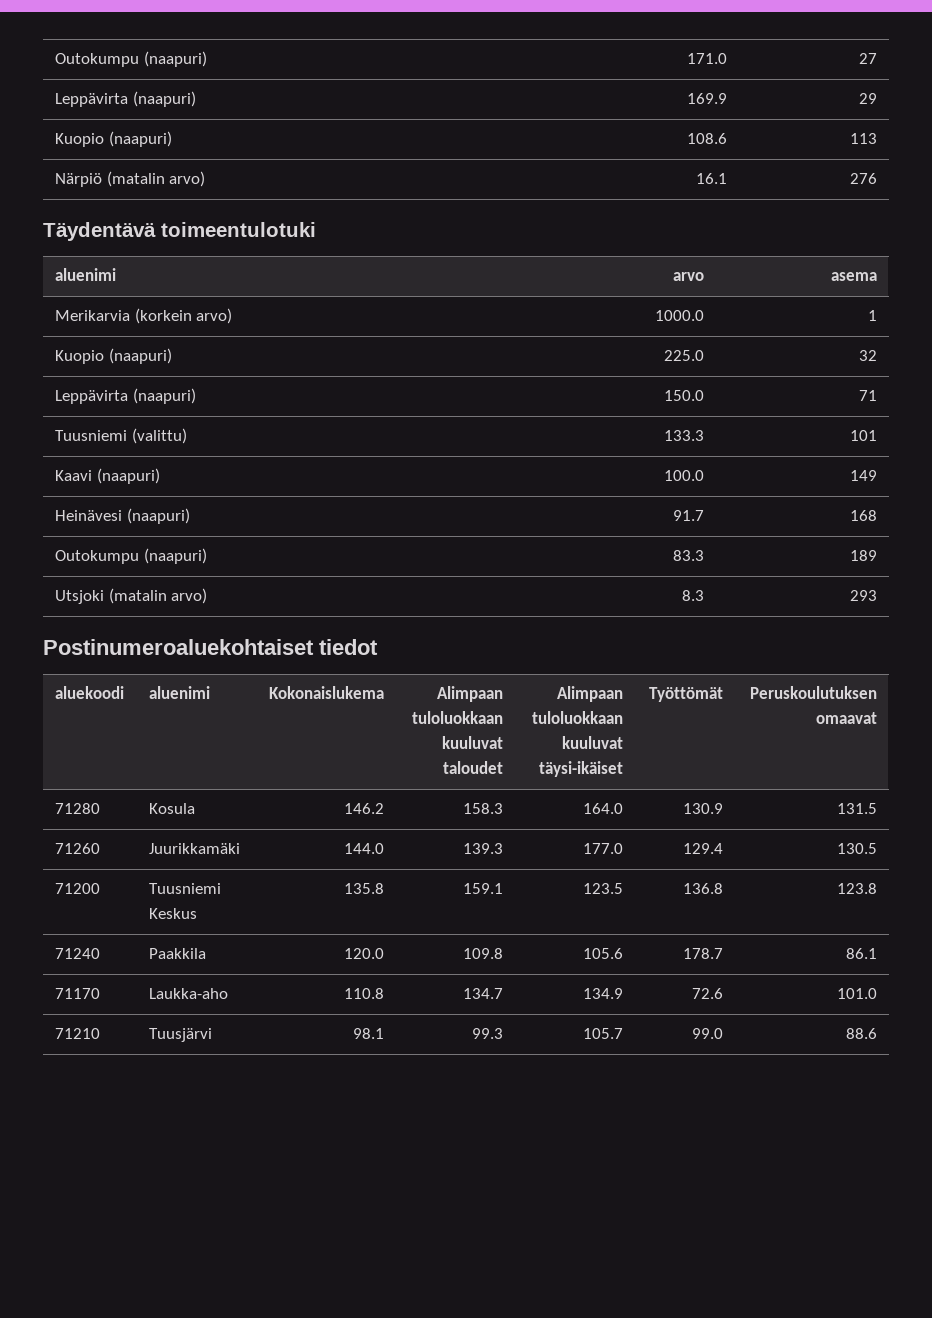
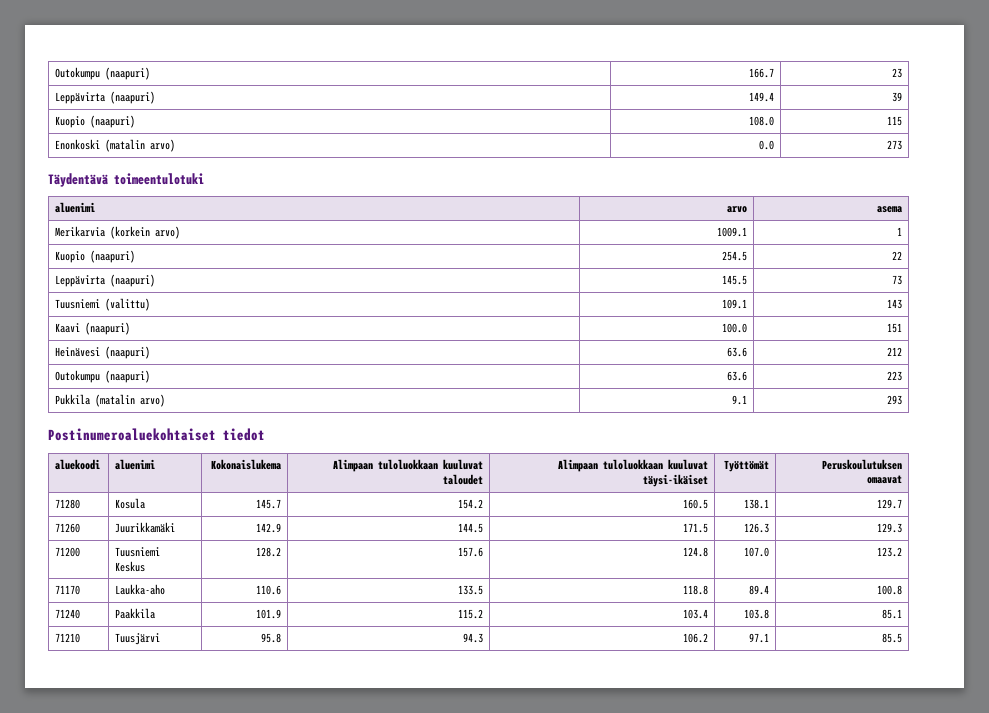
[55,51,207,67] [686,53,727,64] [858,53,877,64] [55,91,196,107] [686,93,727,104] [858,93,877,104] [55,131,172,147] [686,133,727,144] [849,133,877,144] [55,171,206,187] [695,173,727,184] [849,173,877,184] Outokumpu (naapuri) | 171.0 | 27 // Leppävirta (naapuri) | 169.9 | 29 // Kuopio (naapuri) | 108.6 | 113 // Närpiö (matalin arvo) | 16.1 | 276 -> [55,67,151,80] [748,68,774,78] [891,68,902,78] [55,91,156,104] [748,92,774,102] [891,92,902,102] [55,115,136,128] [748,116,774,126] [886,116,902,126] [55,139,176,152] [758,140,774,150] [886,140,902,150] Outokumpu (naapuri) | 166.7 | 23 // Leppävirta (naapuri) | 149.4 | 39 // Kuopio (naapuri) | 108.0 | 115 // Enonkoski (matalin arvo) | 0.0 | 273
[654,310,704,321] 1000.0 -> [716,227,747,237] 1009.1
[663,350,704,361] [858,350,877,361] [55,388,196,404] [663,390,704,401] [858,390,877,401] 225.0 | 32 // Leppävirta (naapuri) | 150.0 | 71 -> [721,251,747,261] [891,251,902,260] [55,274,156,287] [721,275,747,285] [891,275,902,285] 254.5 | 22 // Leppävirta (naapuri) | 145.5 | 73
[663,430,704,441] [849,430,877,441] 133.3 | 101 -> [721,299,747,309] [886,299,902,309] 109.1 | 143
[849,470,877,481] 149 -> [886,323,902,333] 151
[672,510,704,521] [849,510,877,521] [55,548,207,564] [672,550,704,561] [849,550,877,561] [55,588,208,604] [681,590,704,601] 91.7 | 168 // Outokumpu (naapuri) | 83.3 | 189 // Utsjoki (matalin arvo) | 8.3 -> [726,347,747,357] [886,347,902,356] [55,370,151,383] [726,371,747,381] [886,371,902,381] [55,394,166,407] [731,395,747,405] 63.6 | 212 // Outokumpu (naapuri) | 63.6 | 223 // Pukkila (matalin arvo) | 9.1
[343,803,384,814] [462,803,503,814] [582,803,623,814] [682,803,723,814] [836,803,877,814] [55,843,101,854] [149,843,241,854] [343,843,384,854] [462,843,503,854] [582,843,623,854] [682,843,723,854] [836,843,877,854] [55,883,101,894] [149,883,222,894] [149,908,198,919] [343,883,384,894] [462,883,503,894] [582,883,623,894] [682,883,723,894] [836,883,877,894] [55,948,101,959] [149,948,207,959] [343,948,384,959] [462,948,503,959] [582,948,623,959] [682,948,723,959] [845,948,877,959] [55,988,101,999] [149,988,229,999] [343,988,384,999] [462,988,503,999] [582,988,623,999] [691,988,723,999] [836,988,877,999] [55,1028,101,1039] [149,1028,213,1042] [352,1028,384,1039] [471,1028,503,1039] [582,1028,623,1039] [691,1028,723,1039] [845,1028,877,1039] 146.2 | 158.3 | 164.0 | 130.9 | 131.5 // 71260 | Juurikkamäki | 144.0 | 139.3 | 177.0 | 129.4 | 130.5 // 71200 | Tuusniemi Keskus | 135.8 | 159.1 | 123.5 | 136.8 | 123.8 // 71240 | Paakkila | 120.0 | 109.8 | 105.6 | 178.7 | 86.1 // 71170 | Laukka-aho | 110.8 | 134.7 | 134.9 | 72.6 | 101.0 // 71210 | Tuusjärvi | 98.1 | 99.3 | 105.7 | 99.0 | 88.6 -> [255,499,281,509] [457,499,483,509] [682,499,708,509] [743,499,769,509] [876,499,902,509] [55,523,81,533] [115,522,176,533] [255,523,281,533] [457,523,483,533] [682,523,708,533] [743,523,769,533] [876,523,902,533] [55,547,81,557] [115,547,161,557] [115,561,146,572] [255,547,281,557] [457,547,483,557] [682,547,708,557] [743,547,769,557] [876,547,902,557] [55,585,81,595] [115,584,166,595] [255,585,281,595] [457,585,483,595] [682,585,708,595] [748,585,769,595] [876,585,902,595] [55,609,81,619] [115,608,156,619] [255,609,281,619] [457,609,483,619] [682,609,708,619] [743,609,769,619] [881,609,902,619] [55,633,81,643] [115,633,161,645] [260,633,281,643] [462,633,483,643] [682,633,708,643] [748,633,769,643] [881,633,902,643] 145.7 | 154.2 | 160.5 | 138.1 | 129.7 // 71260 | Juurikkamäki | 142.9 | 144.5 | 171.5 | 126.3 | 129.3 // 71200 | Tuusniemi Keskus | 128.2 | 157.6 | 124.8 | 107.0 | 123.2 // 71170 | Laukka-aho | 110.6 | 133.5 | 118.8 | 89.4 | 100.8 // 71240 | Paakkila | 101.9 | 115.2 | 103.4 | 103.8 | 85.1 // 71210 | Tuusjärvi | 95.8 | 94.3 | 106.2 | 97.1 | 85.5

